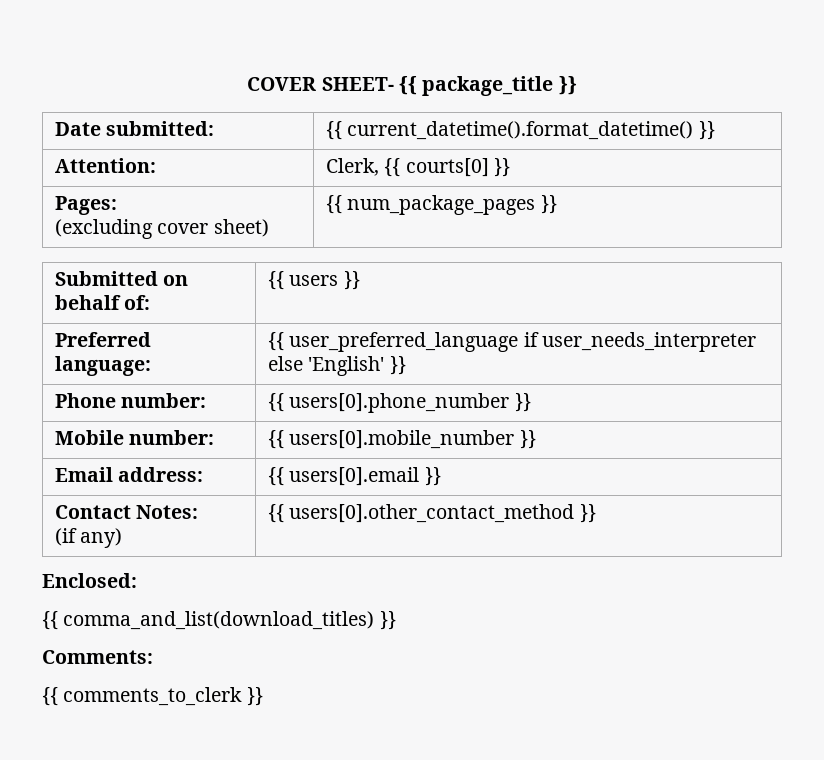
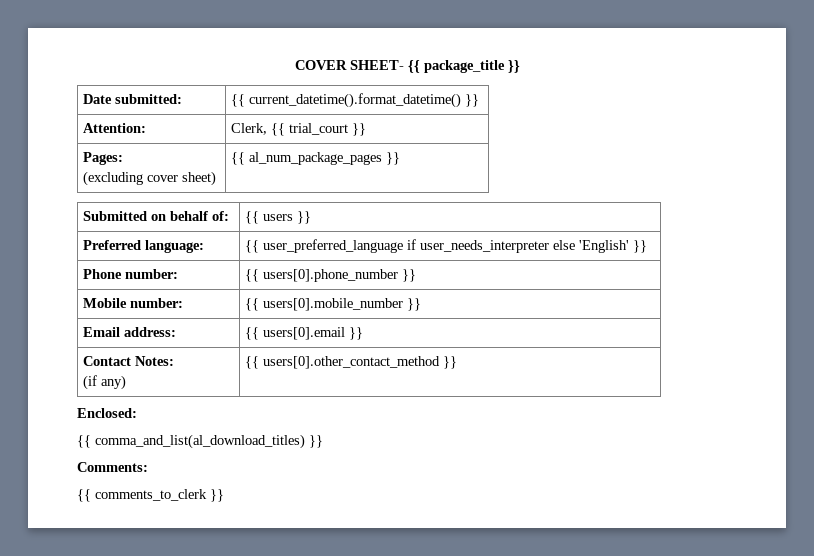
[405,158,489,177] courts[0] -> [289,123,349,135] trial_court
[347,195,536,215] num_package_pages -> [249,152,383,165] al_num_package_pages
[63,611,375,630] comma_and_list(download_titles) -> [95,434,305,449] comma_and_list(al_download_titles)

